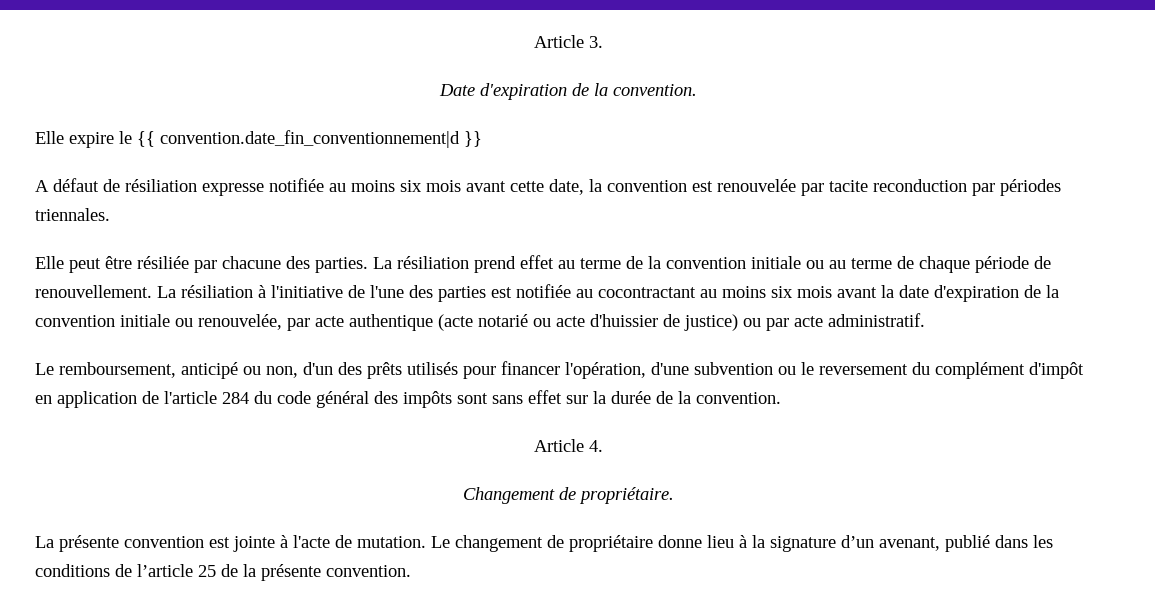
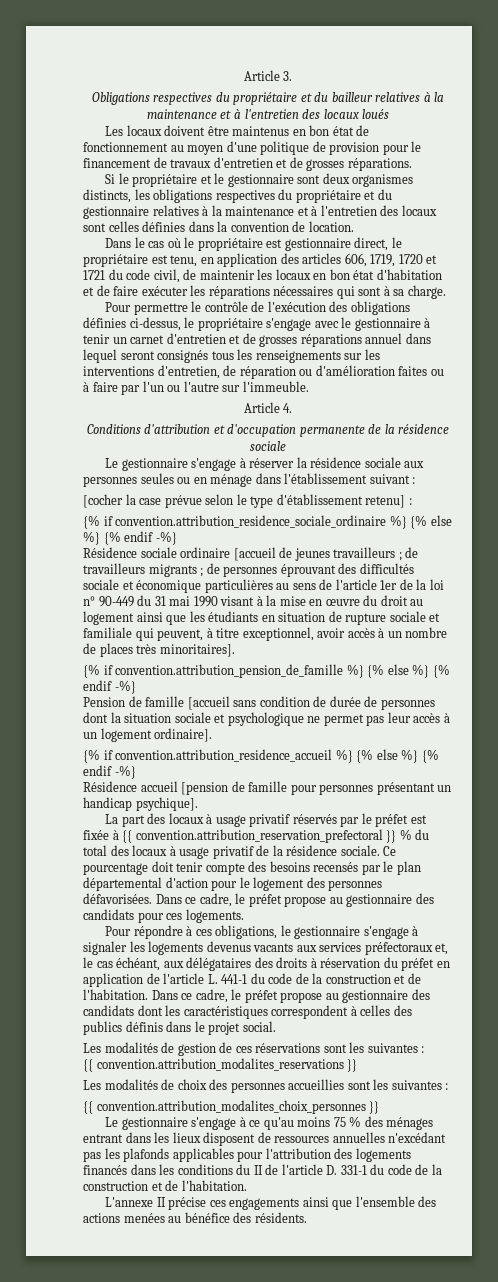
[439,83,697,100] [35,130,482,148] [35,178,1061,196] [35,208,110,221] [35,255,1051,273] [35,284,1059,302] [35,313,925,331] [35,361,1084,379] [35,390,781,408] [534,439,603,452] [463,487,674,504] [35,535,1053,552] [35,564,411,581] Date d'expiration de la convention. // Elle expire le {{ convention.date_fin_conventionnement|d }} // A défaut de résiliation expresse notifiée au moins six mois avant cette date, la convention est renouvelée par tacite reconduction par périodes triennales. // Elle peut être résiliée par chacune des parties. La résiliation prend effet au terme de la convention initiale ou au terme de chaque période de renouvellement. La résiliation à l'initiative de l'une des parties est notifiée au cocontractant au moins six mois avant la date d'expiration de la convention initiale ou renouvelée, par acte authentique (acte notarié ou acte d'huissier de justice) ou par acte administratif. // Le remboursement, anticipé ou non, d'un des prêts utilisés pour financer l'opération, d'une subvention ou le reversement du complément d'impôt en application de l'article 284 du code général des impôts sont sans effet sur la durée de la convention. // Article 4. // Changement de propriétaire. // La présente convention est jointe à l'acte de mutation. Le changement de propriétaire donne lieu à la signature d’un avenant, publié dans les conditions de l’article 25 de la présente convention. -> [91,92,445,105] [146,109,390,119] [105,125,370,136] [83,141,422,155] [83,157,412,171] [105,173,414,187] [83,189,392,203] [83,205,437,219] [83,221,354,232] [105,237,402,251] [83,253,438,267] [83,269,442,283] [83,285,446,299] [105,301,410,315] [83,317,431,331] [83,333,431,347] [83,349,380,363] [83,365,444,379] [83,381,309,395] [243,402,293,413] [86,424,450,437] [250,441,286,451] [105,457,425,471] [83,473,416,487] [83,494,412,508] [83,515,452,529] [83,531,177,545] [83,547,419,561] [83,563,414,577] [83,579,444,593] [83,595,424,607] [83,611,441,625] [83,627,448,641] [83,643,235,657] [83,664,450,678] [83,680,136,694] [83,696,435,710] [83,712,450,726] [83,728,213,742] [83,749,439,763] [83,765,136,779] [83,781,452,795] [83,797,198,811] [105,813,427,827] [83,829,430,843] [83,845,397,859] [83,861,421,875] [83,877,383,891] [83,893,434,907] [83,909,244,923] [105,925,419,939] [83,941,449,955] [83,957,450,971] [83,973,421,987] [83,989,430,1003] [83,1005,412,1019] [83,1021,276,1035] [83,1042,425,1056] [83,1058,358,1072] [83,1079,449,1093] [83,1100,380,1114] [105,1116,434,1130] [83,1132,447,1146] [83,1148,411,1162] [83,1164,442,1175] [83,1180,247,1191] [105,1196,437,1210] [83,1212,307,1223] Obligations respectives du propriétaire et du bailleur relatives à la maintenance et à l'entretien des locaux loués // Les locaux doivent être maintenus en bon état de fonctionnement au moyen d'une politique de provision pour le financement de travaux d'entretien et de grosses réparations. // Si le propriétaire et le gestionnaire sont deux organismes distincts, les obligations respectives du propriétaire et du gestionnaire relatives à la maintenance et à l'entretien des locaux sont celles définies dans la convention de location. // Dans le cas où le propriétaire est gestionnaire direct, le propriétaire est tenu, en application des articles 606, 1719, 1720 et 1721 du code civil, de maintenir les locaux en bon état d'habitation et de faire exécuter les réparations nécessaires qui sont à sa charge. // Pour permettre le contrôle de l'exécution des obligations définies ci-dessus, le propriétaire s'engage avec le gestionnaire à tenir un carnet d'entretien et de grosses réparations annuel dans lequel seront consignés tous les renseignements sur les interventions d'entretien, de réparation ou d'amélioration faites ou à faire par l'un ou l'autre sur l'immeuble. // Article 4. // Conditions d'attribution et d'occupation permanente de la résidence sociale // Le gestionnaire s'engage à réserver la résidence sociale aux personnes seules ou en ménage dans l'établissement suivant : // [cocher la case prévue selon le type d'établissement retenu] : // {% if convention.attribution_residence_sociale_ordinaire %} {% else %} {% endif -%} // Résidence sociale ordinaire [accueil de jeunes travailleurs ; de travailleurs migrants ; de personnes éprouvant des difficultés sociale et économique particulières au sens de l'article 1er de la loi n° 90-449 du 31 mai 1990 visant à la mise en œuvre du droit au logement ainsi que les étudiants en situation de rupture sociale et familiale qui peuvent, à titre exceptionnel, avoir accès à un nombre de places très minoritaires]. // {% if convention.attribution_pension_de_famille %} {% else %} {% endif -%} // Pension de famille [accueil sans condition de durée de personnes dont la situation sociale et psychologique ne permet pas leur accès à un logement ordinaire]. // {% if convention.attribution_residence_accueil %} {% else %} {% endif -%} // Résidence accueil [pension de famille pour personnes présentant un handicap psychique]. // La part des locaux à usage privatif réservés par le préfet est fixée à {{ convention.attribution_reservation_prefectoral }} % du total des locaux à usage privatif de la résidence sociale. Ce pourcentage doit tenir compte des besoins recensés par le plan départemental d'action pour le logement des personnes défavorisées. Dans ce cadre, le préfet propose au gestionnaire des candidats pour ces logements. // Pour répondre à ces obligations, le gestionnaire s'engage à signaler les logements devenus vacants aux services préfectoraux et, le cas échéant, aux délégataires des droits à réservation du préfet en application de l'article L. 441-1 du code de la construction et de l'habitation. Dans ce cadre, le préfet propose au gestionnaire des candidats dont les caractéristiques correspondent à celles des publics définis dans le projet social. // Les modalités de gestion de ces réservations sont les suivantes : // {{ convention.attribution_modalites_reservations }} // Les modalités de choix des personnes accueillies sont les suivantes : // {{ convention.attribution_modalites_choix_personnes }} // Le gestionnaire s'engage à ce qu'au moins 75 % des ménages entrant dans les lieux disposent de ressources annuelles n'excédant pas les plafonds applicables pour l'attribution des logements financés dans les conditions du II de l'article D. 331-1 du code de la construction et de l'habitation. // L'annexe II précise ces engagements ainsi que l'ensemble des actions menées au bénéfice des résidents.

